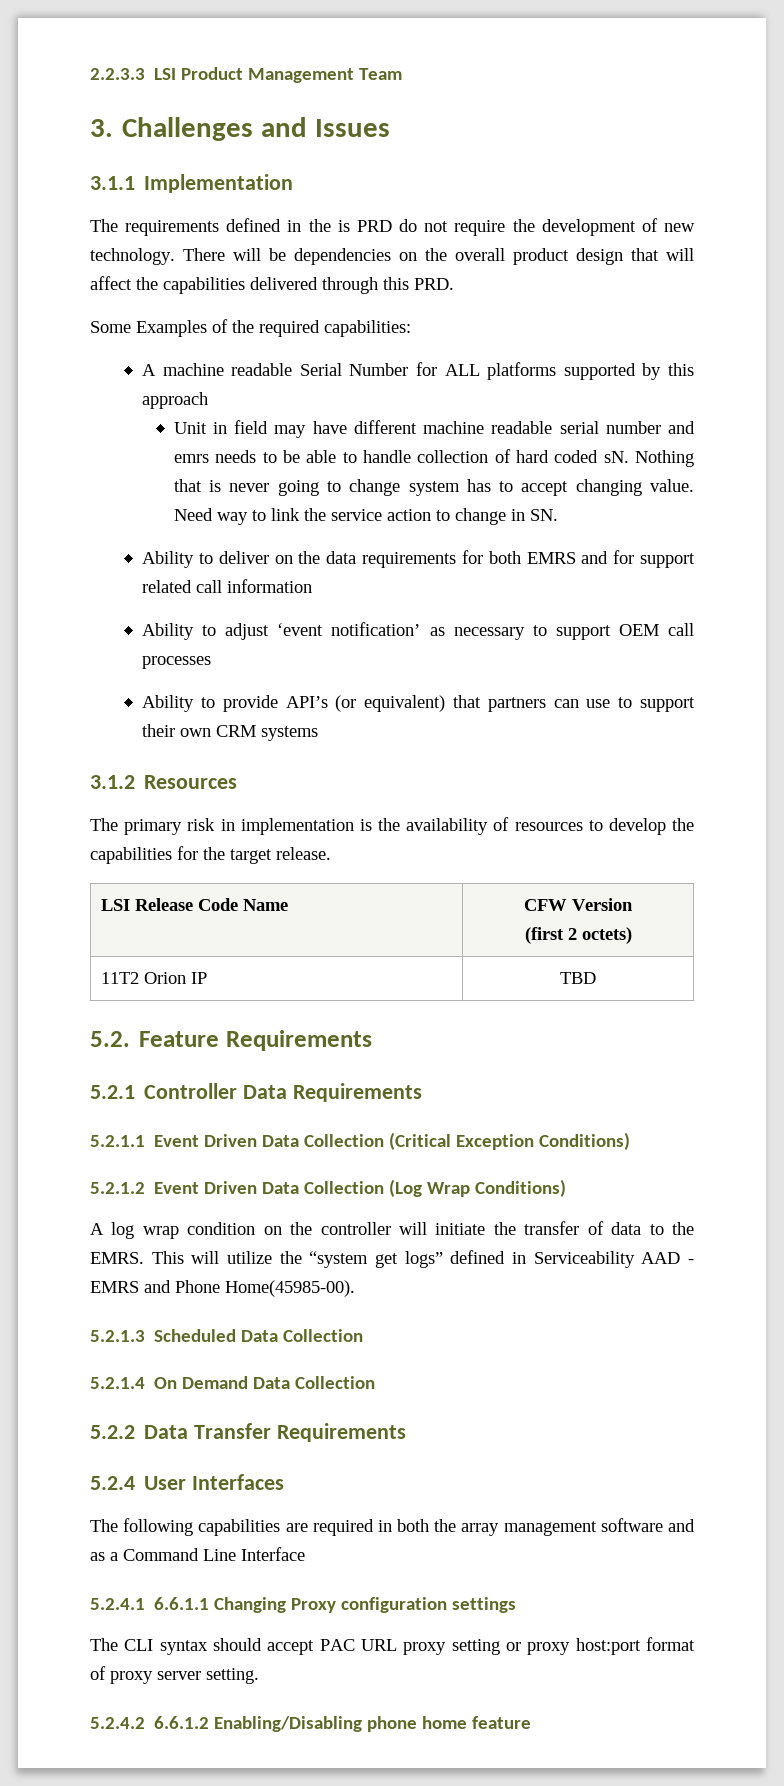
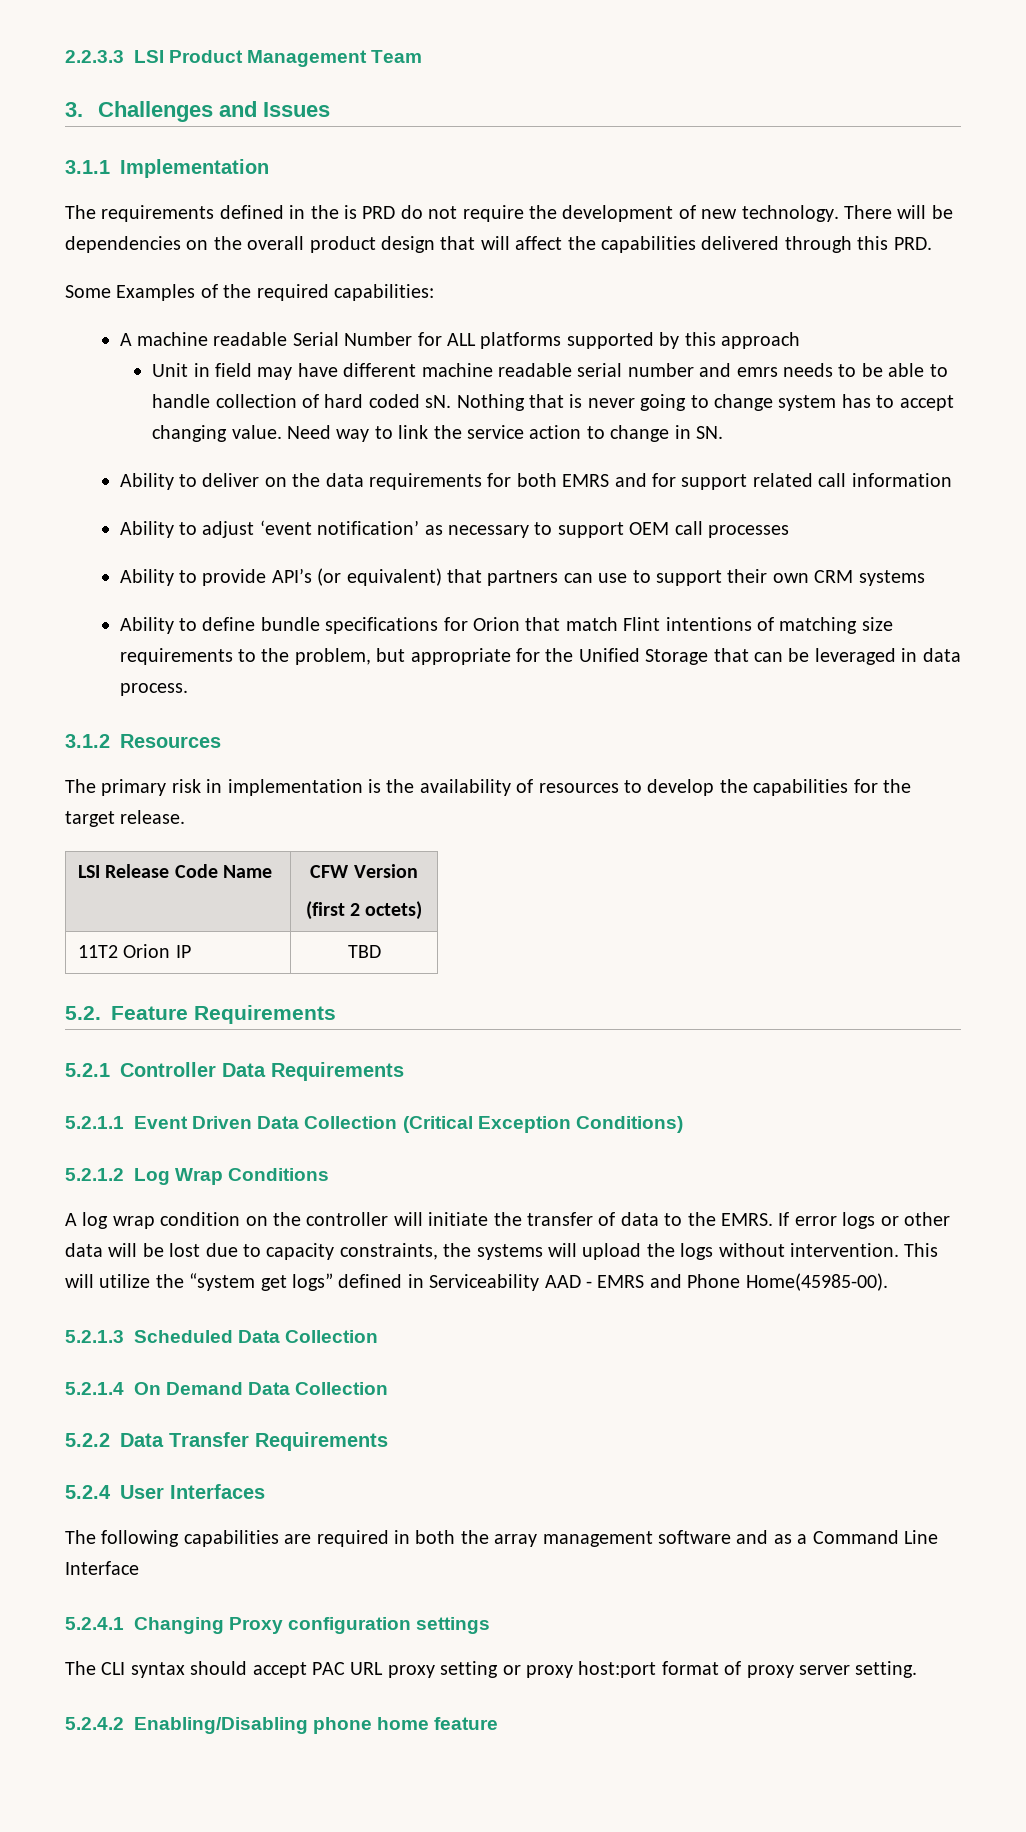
(319, 733) none -> [119,617,893,634] [119,648,961,665] [119,683,188,696] // Ability to define bundle specifications for Orion that match Flint intentions of matching size requirements to the problem, but appropriate for the Unified Storage that can be leveraged in data process.
[154,1179,567,1197] Event Driven Data Collection (Log Wrap Conditions) -> [134,1168,330,1185] Log Wrap Conditions
(144, 1258) none -> [778,1212,950,1229] [65,1243,899,1260] If error logs or other data will be lost due to capacity constraints, the systems will upload the logs without intervention.
[154,1597,210,1610] 6.6.1.1 -> (124, 1623) none
[154,1716,210,1729] 6.6.1.2 -> (124, 1723) none

